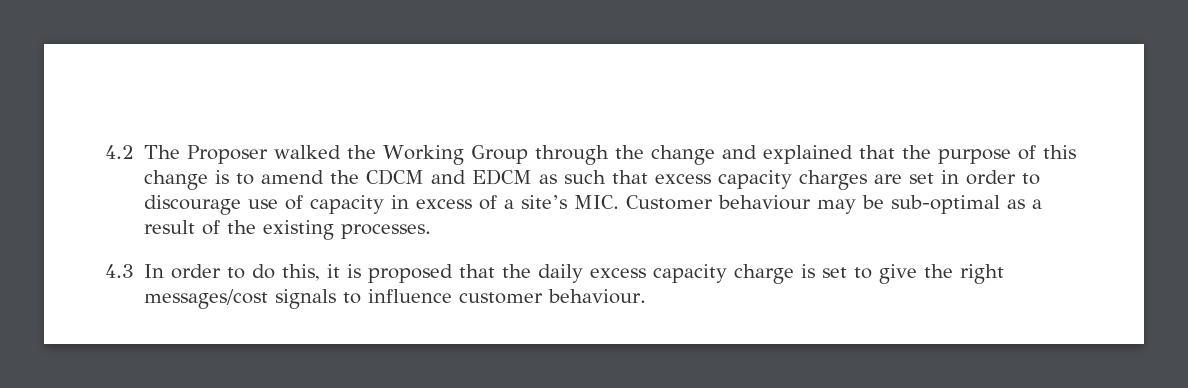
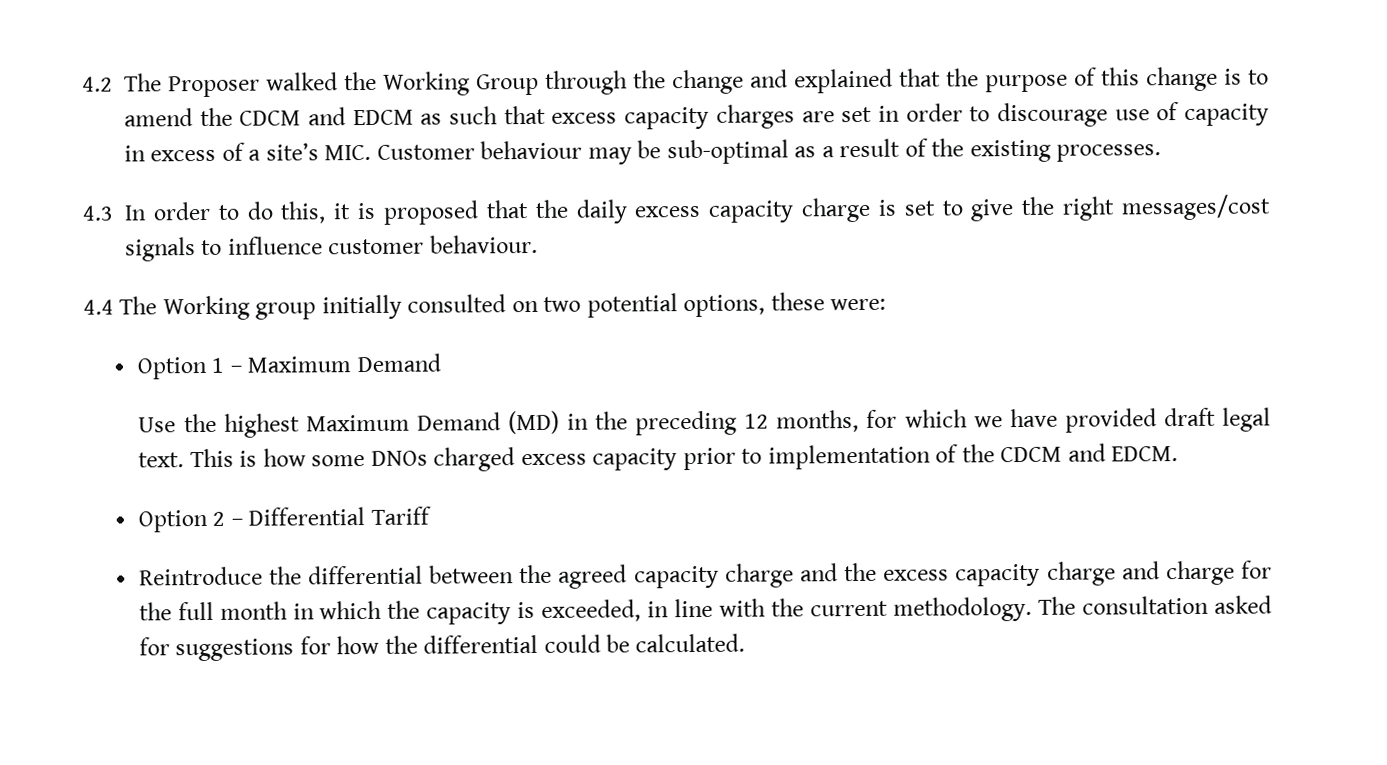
(647, 296) none -> [83,292,887,321] [136,353,441,380] [138,407,1271,438] [138,443,1179,472] [137,506,431,533] [138,560,1273,589] [138,595,1272,625] [138,633,746,662] // 4.4 The Working group initially consulted on two potential options, these were: // Option 1 – Maximum Demand // Use the highest Maximum Demand (MD) in the preceding 12 months, for which we have provided draft legal text. This is how some DNOs charged excess capacity prior to implementation of the CDCM and EDCM. // Option 2 – Differential Tariff // Reintroduce the differential between the agreed capacity charge and the excess capacity charge and charge for the full month in which the capacity is exceeded, in line with the current methodology. The consultation asked for suggestions for how the differential could be calculated.

